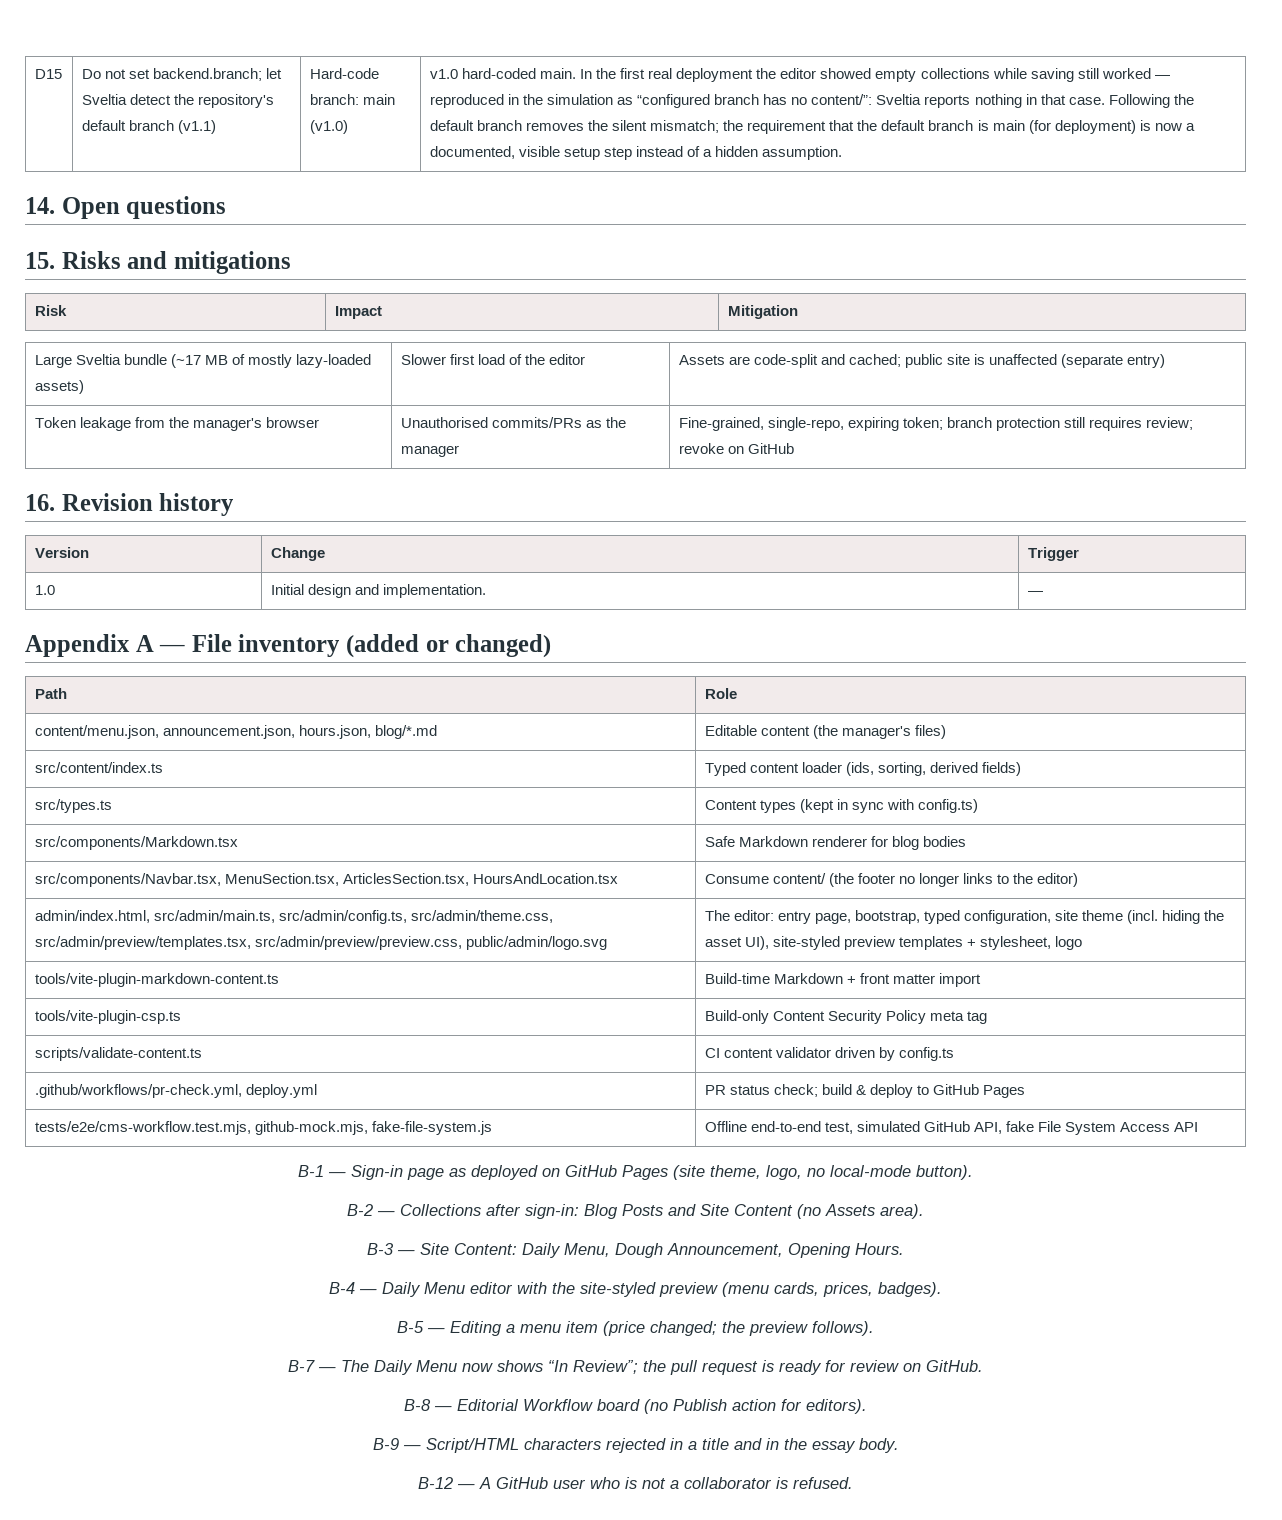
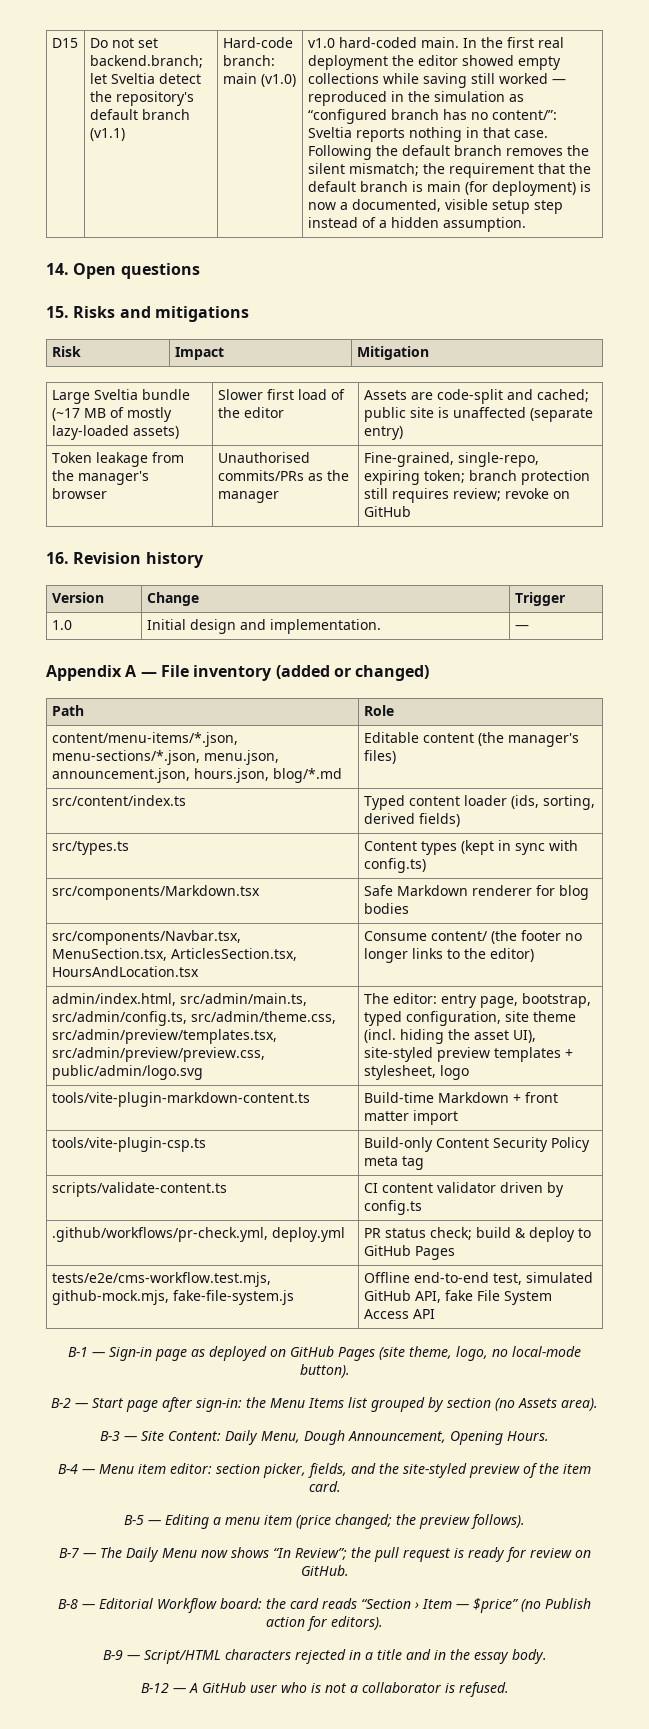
[34,725,159,739] content/menu.json, -> [51,732,238,747] [51,750,279,765] content/menu-items/*.json, menu-sections/*.json, menu.json,
[400,1204,793,1219] Collections after sign-in: Blog Posts and Site Content -> [92,1397,491,1412] Start page after sign-in: the Menu Items list grouped by section
[382,1282,942,1297] Daily Menu editor with the site-styled preview (menu cards, prices, badges). -> [99,1463,591,1478] [308,1481,341,1492] Menu item editor: section picker, fields, and the site-styled preview of the item card.
[597,1399,640,1411] board -> [220,1598,519,1613] board: the card reads “Section › Item — $price”

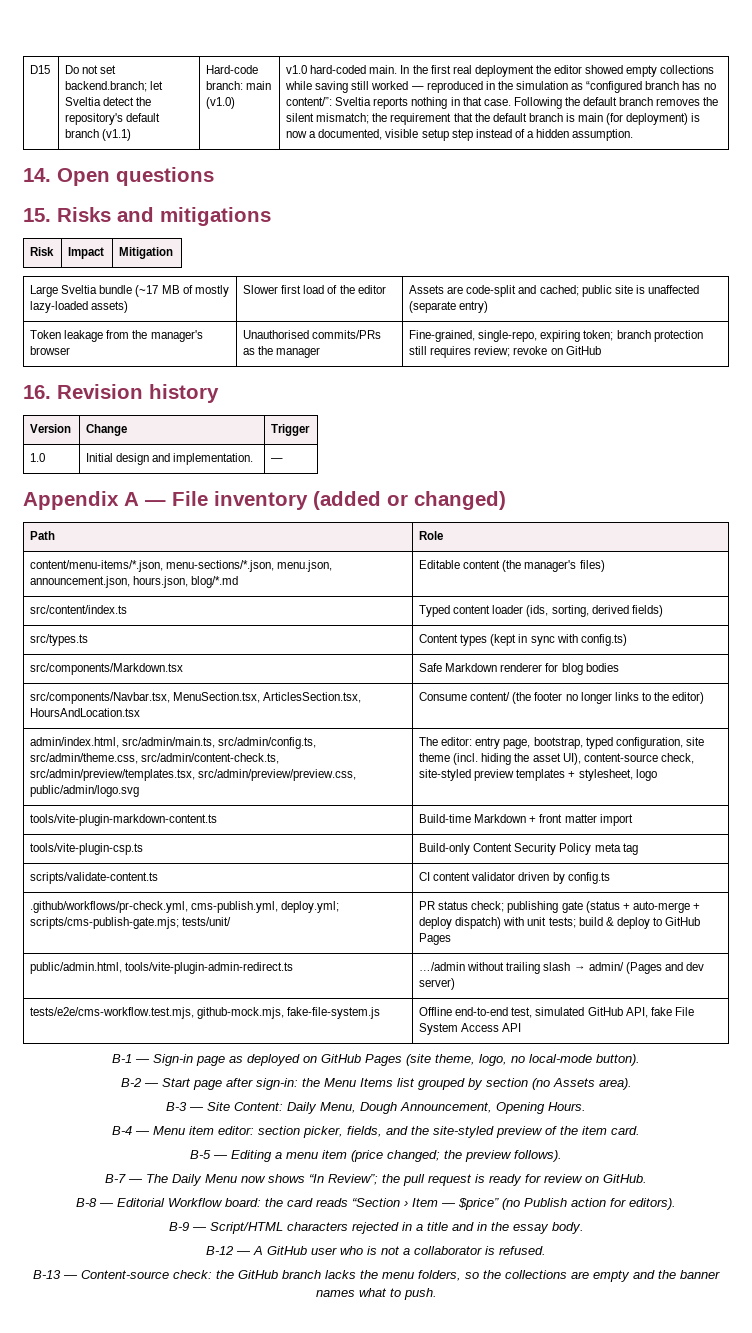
(336, 1017) none -> [141,753,280,764] src/admin/content-check.ts,
(536, 1036) none -> [583,753,694,764] content-source check,
[271,1227,345,1242] deploy.yml -> [191,901,340,913] [30,917,232,929] cms-publish.yml, deploy.yml; scripts/cms-publish-gate.mjs; tests/unit/
(472, 1233) none -> [507,901,700,913] [419,917,576,929] publishing gate (status + auto-merge + deploy dispatch) with unit tests;
(455, 1253) none -> [30,962,294,974] [419,962,704,974] [419,978,456,990] // public/admin.html, tools/vite-plugin-admin-redirect.ts | …/admin without trailing slash → admin/ (Pages and dev server)
(509, 1689) none -> [33,1270,720,1282] [315,1288,437,1300] // B-13 — Content-source check: the GitHub branch lacks the menu folders, so the collections are empty and the banner names what to push.

